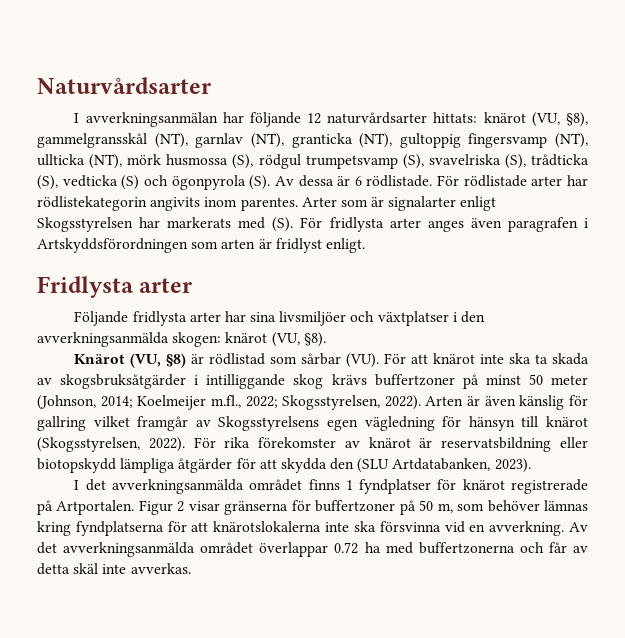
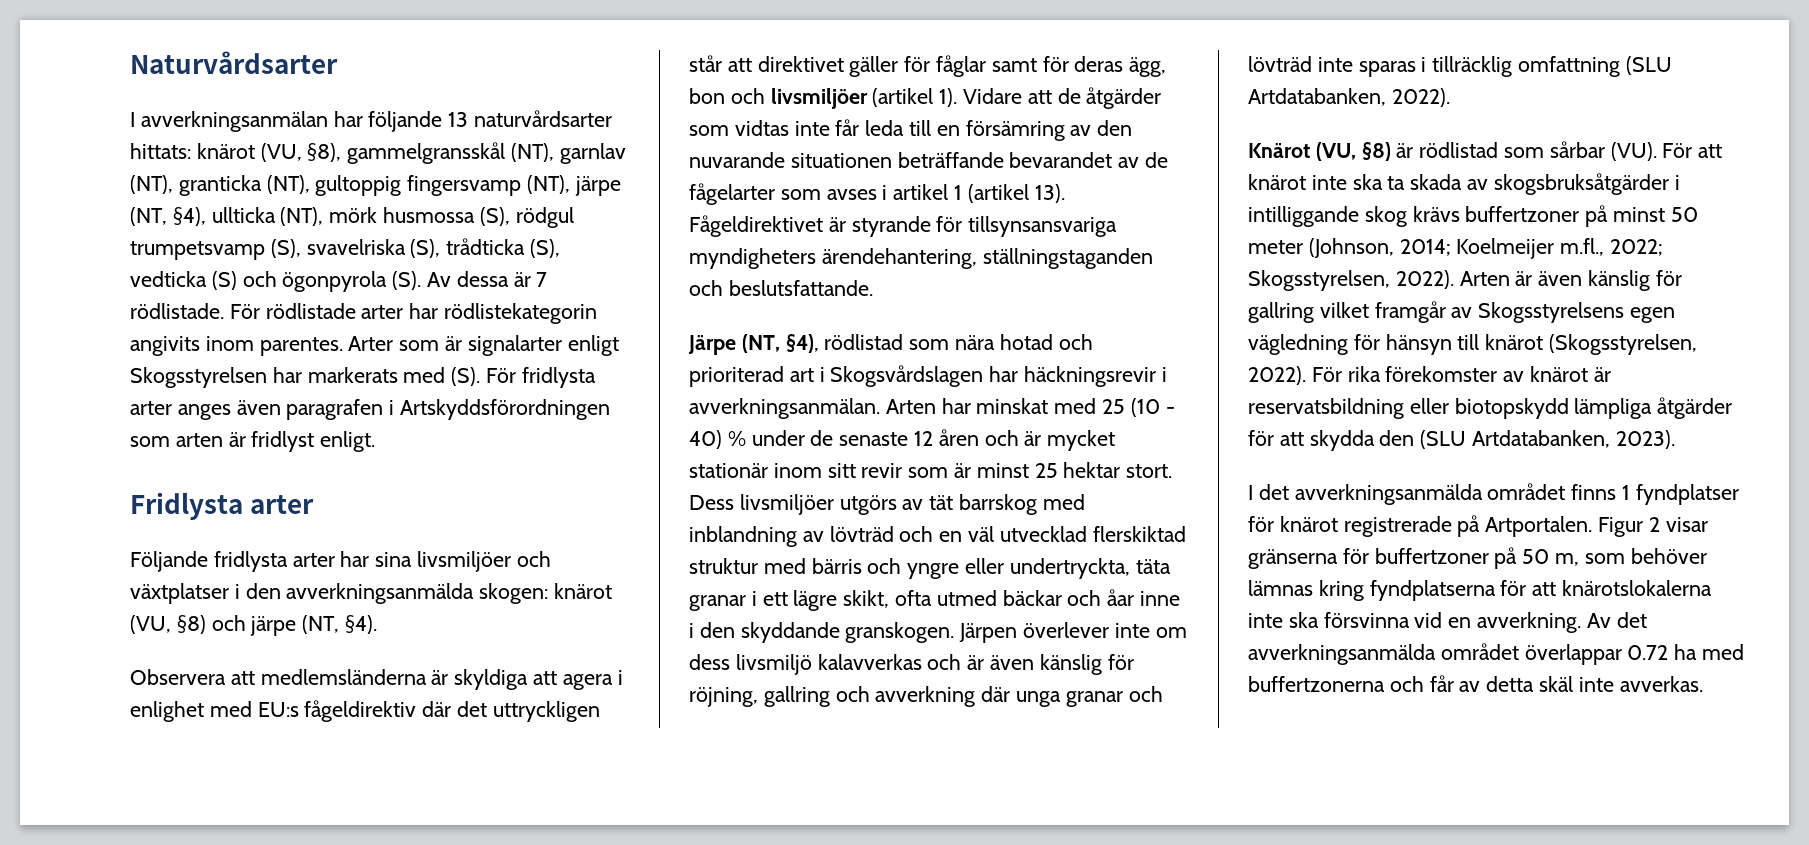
[307,113,322,124] 12 -> [448,112,469,127] 13
(588, 140) none -> [574,176,621,196] [130,207,206,226] järpe (NT, §4),
[354,176,362,186] 6 -> [536,272,548,287] 7
[303,332,326,347] §8). -> [176,615,378,636] [130,669,623,690] [130,700,600,722] [689,55,1167,77] [689,87,1162,109] [689,119,1133,141] [689,152,1169,168] [689,183,1065,205] [689,215,1118,237] [689,248,1153,269] [689,280,873,296] [688,334,1093,355] [689,365,1167,387] [689,398,1175,419] [689,429,1116,451] [689,462,1173,478] [689,494,1085,515] [689,526,1186,547] [689,558,1171,579] [689,589,1181,611] [689,622,1187,643] [689,654,1134,675] [689,686,1163,707] [1248,56,1672,77] [1248,88,1450,107] §8) och järpe (NT, §4). // Observera att medlemsländerna är skyldiga att agera i enlighet med EU:s fågeldirektiv där det uttryckligen står att direktivet gäller för fåglar samt för deras ägg, bon och livsmiljöer (artikel 1). Vidare att de åtgärder som vidtas inte får leda till en försämring av den nuvarande situationen beträffande bevarandet av de fågelarter som avses i artikel 1 (artikel 13). Fågeldirektivet är styrande för tillsynsansvariga myndigheters ärendehantering, ställningstaganden och beslutsfattande. // Järpe (NT, §4), rödlistad som nära hotad och prioriterad art i Skogsvårdslagen har häckningsrevir i avverkningsanmälan. Arten har minskat med 25 (10 - 40) % under de senaste 12 åren och är mycket stationär inom sitt revir som är minst 25 hektar stort. Dess livsmiljöer utgörs av tät barrskog med inblandning av lövträd och en väl utvecklad flerskiktad struktur med bärris och yngre eller undertryckta, täta granar i ett lägre skikt, ofta utmed bäckar och åar inne i den skyddande granskogen. Järpen överlever inte om dess livsmiljö kalavverkas och är även känslig för röjning, gallring och avverkning där unga granar och lövträd inte sparas i tillräcklig omfattning (SLU Artdatabanken, 2022).

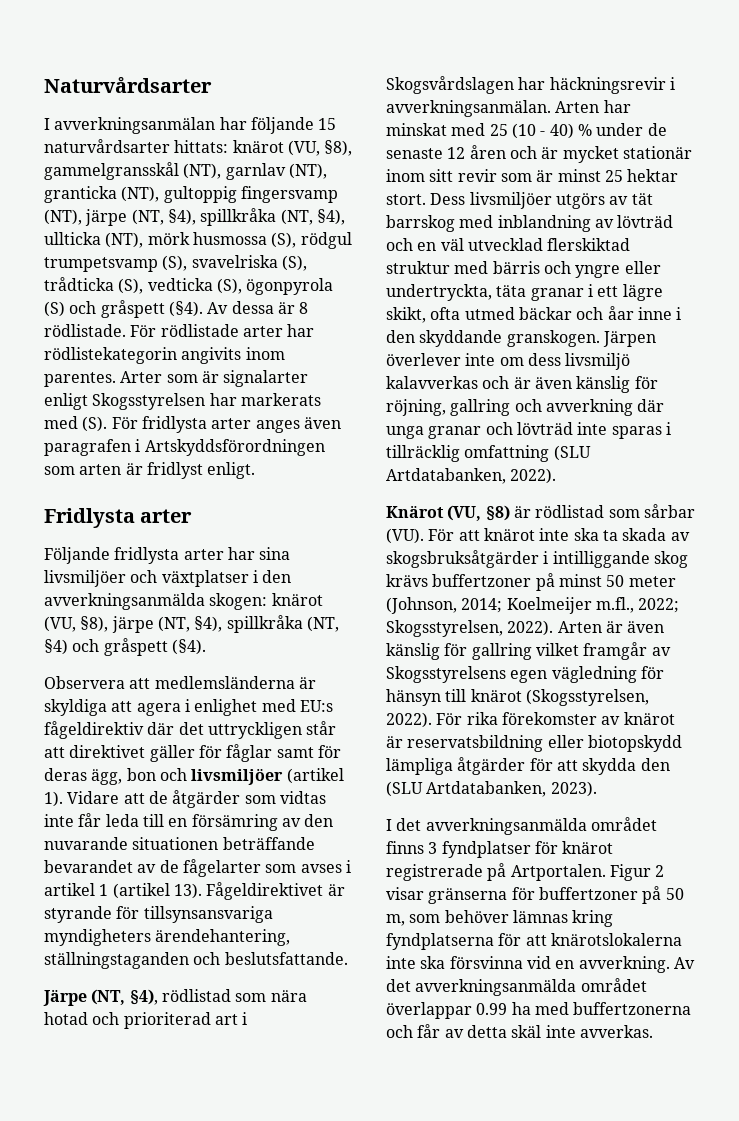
[448,112,469,127] 13 -> [318,118,337,130] 15
(206, 216) none -> [200,208,345,226] spillkråka (NT, §4),
[211,271,422,292] (S) och ögonpyrola (S). -> [216,278,334,295] [44,300,203,318] (S), ögonpyrola (S) och gråspett (§4).
[536,272,548,287] 7 -> [299,302,309,314] 8
[176,615,378,636] §8) och järpe (NT, §4). -> [80,615,339,633] [44,638,206,656] §8), järpe (NT, §4), spillkråka (NT, §4) och gråspett (§4).
[1622,485,1631,500] 1 -> [428,842,438,854] 3
[1627,645,1669,660] 0.72 -> [476,1003,508,1015] 0.99

